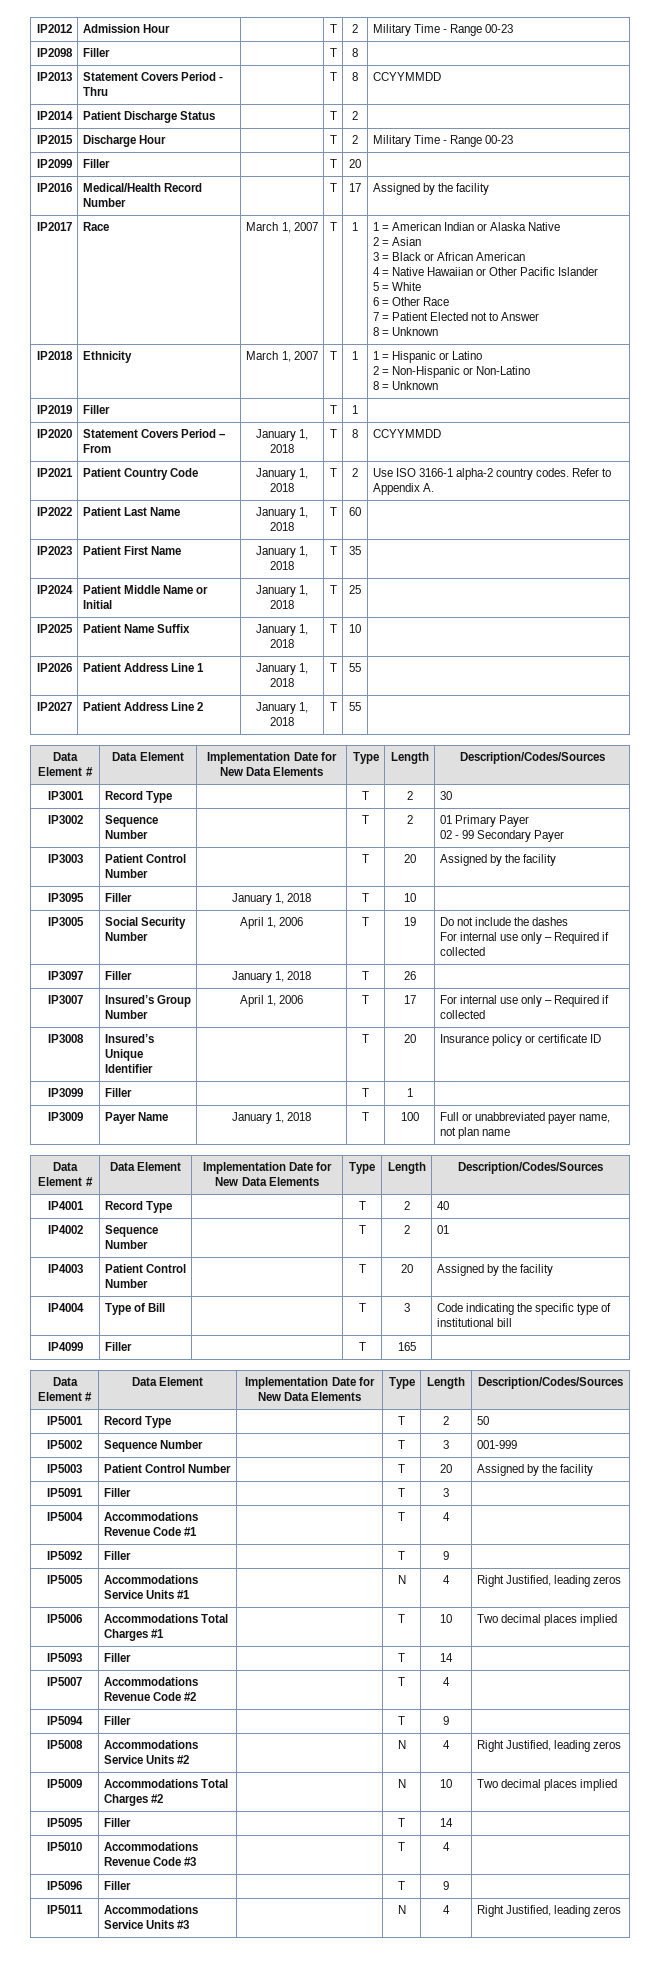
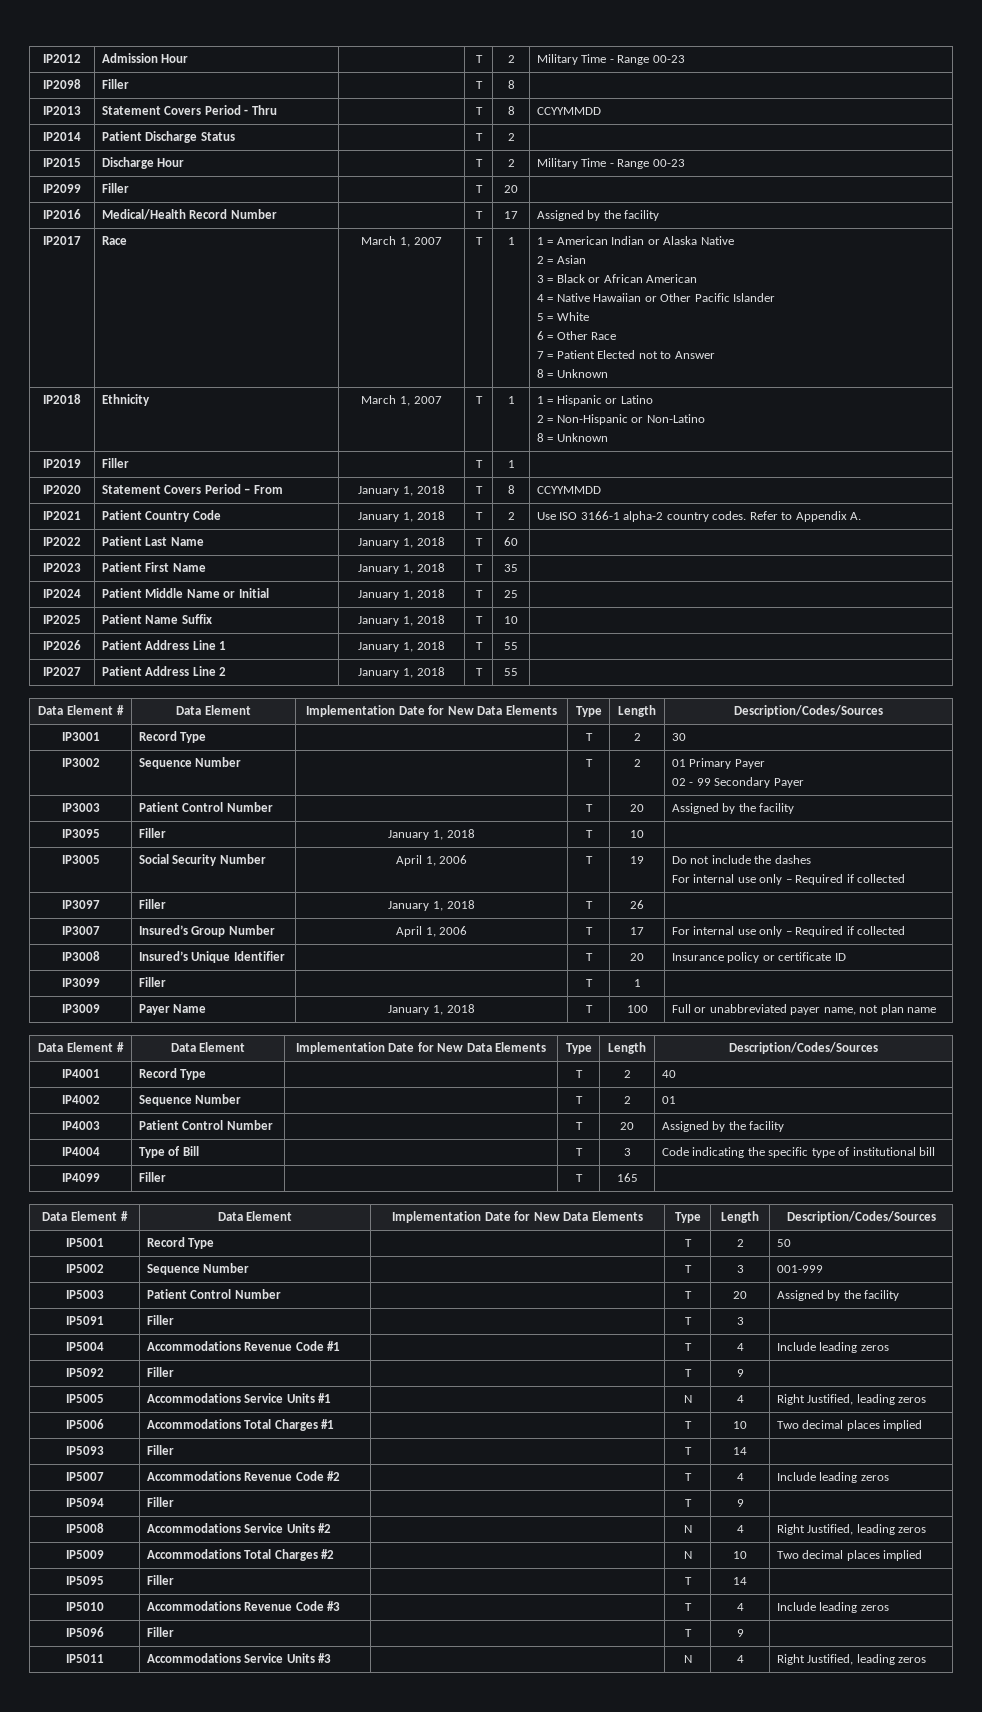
(450, 1516) none -> [776,1342,889,1353] Include leading zeros
(450, 1681) none -> [776,1472,889,1483] Include leading zeros
(450, 1846) none -> [776,1602,889,1613] Include leading zeros

